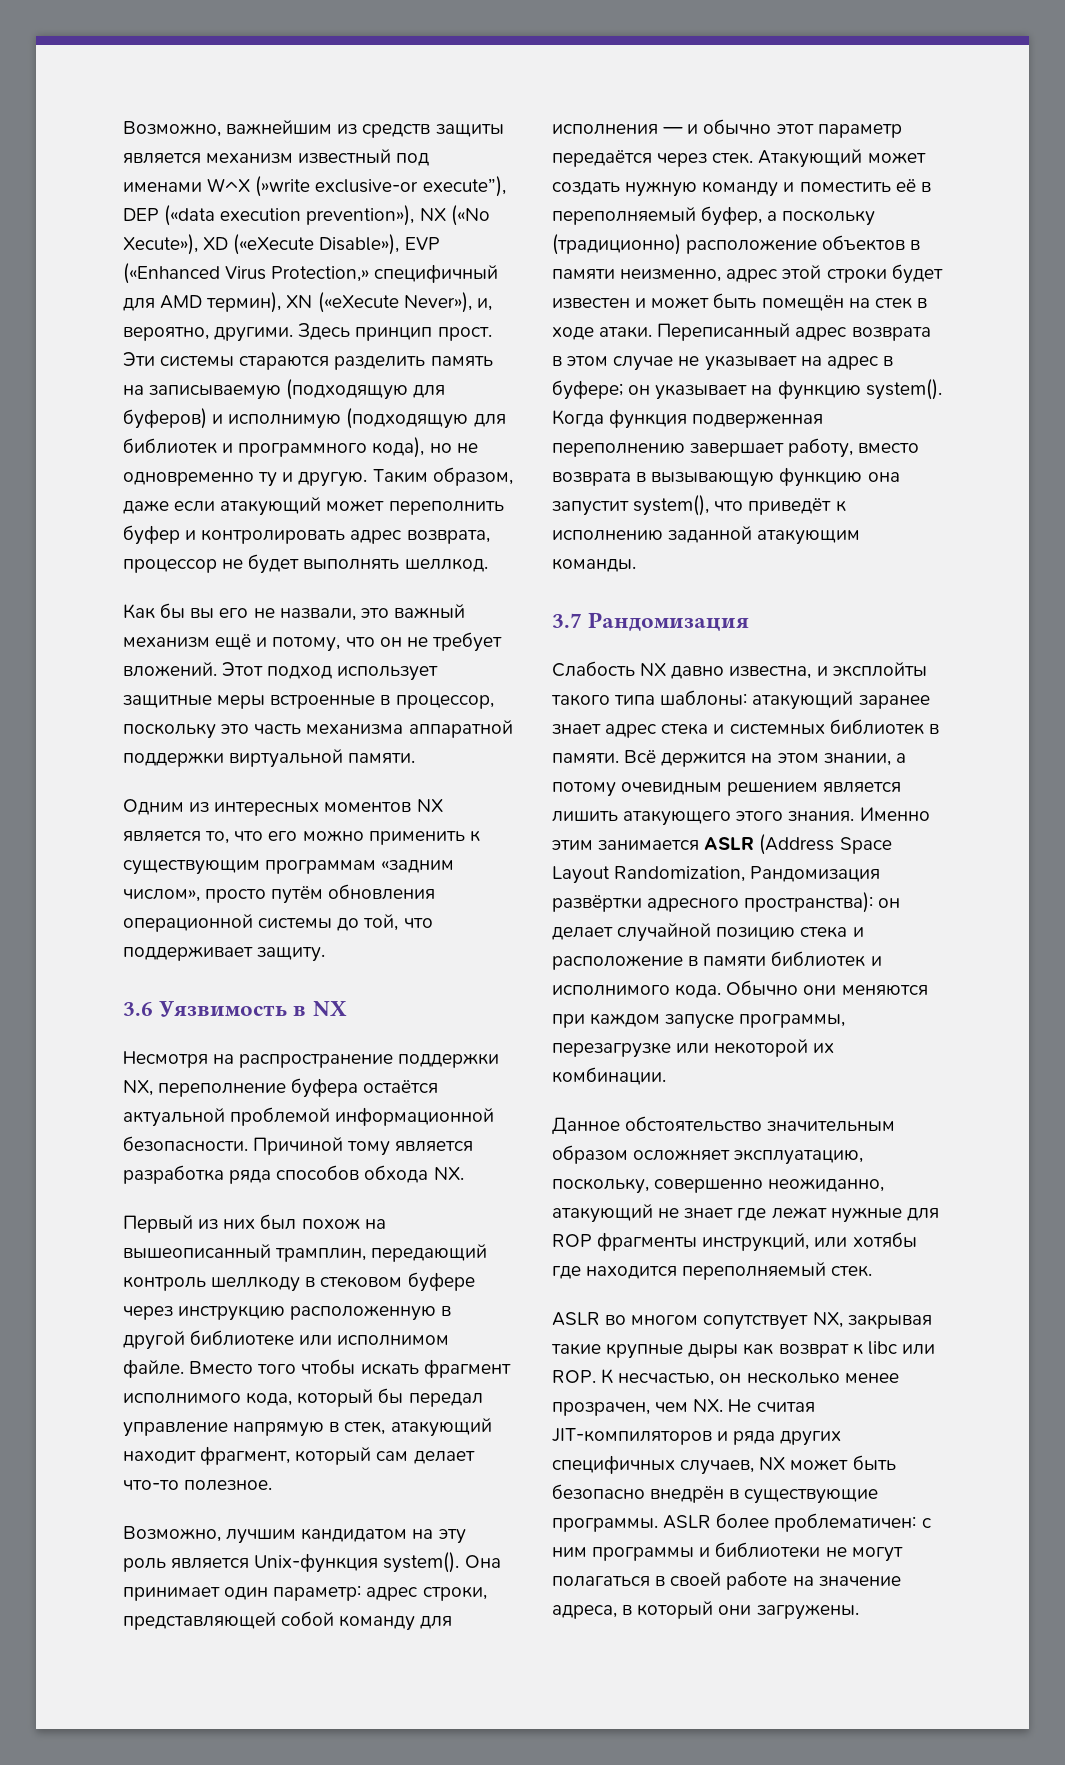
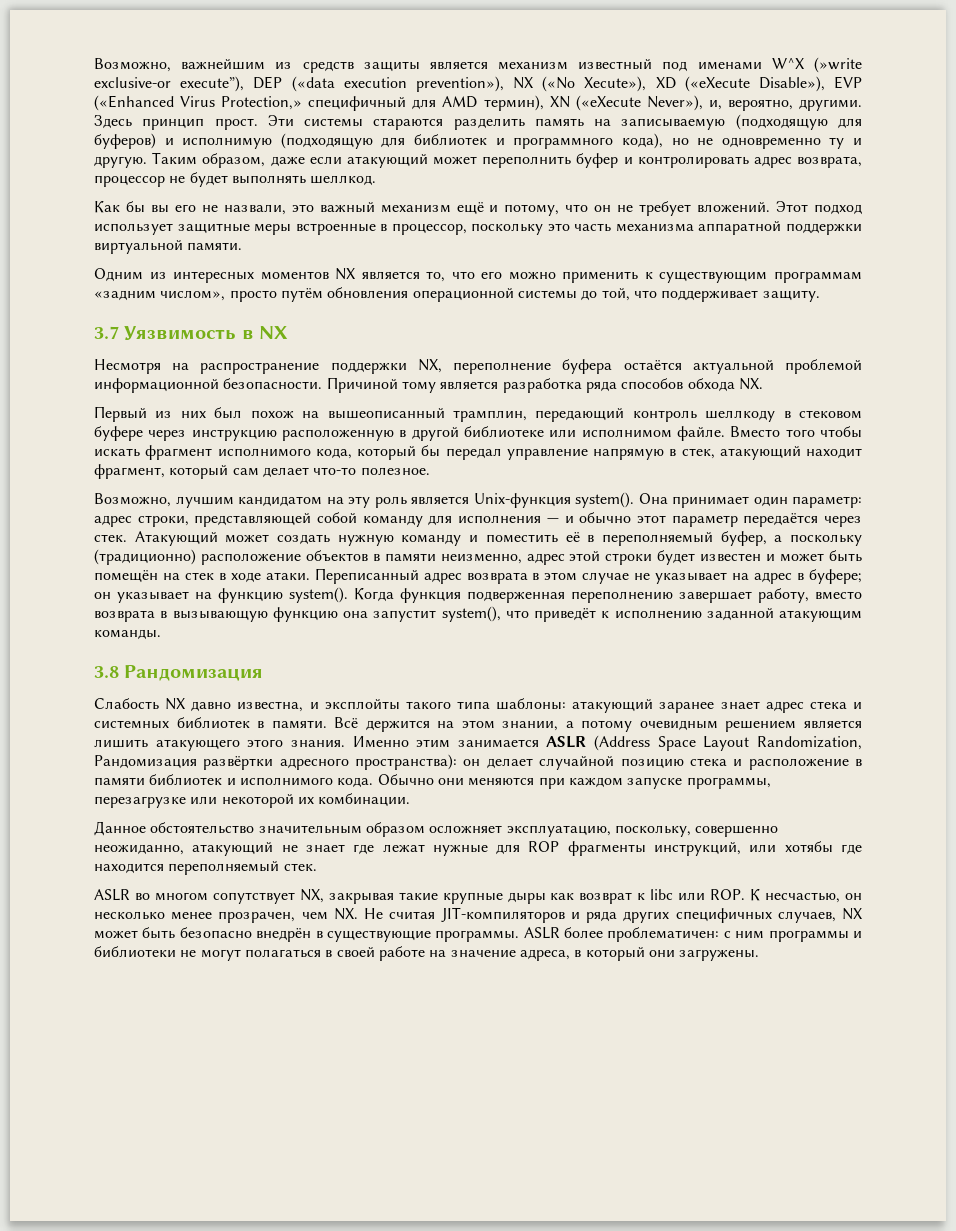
[123,1002,153,1016] 3.6 -> [94,326,119,339] 3.7
[552,613,582,628] 3.7 -> [94,666,119,678] 3.8

